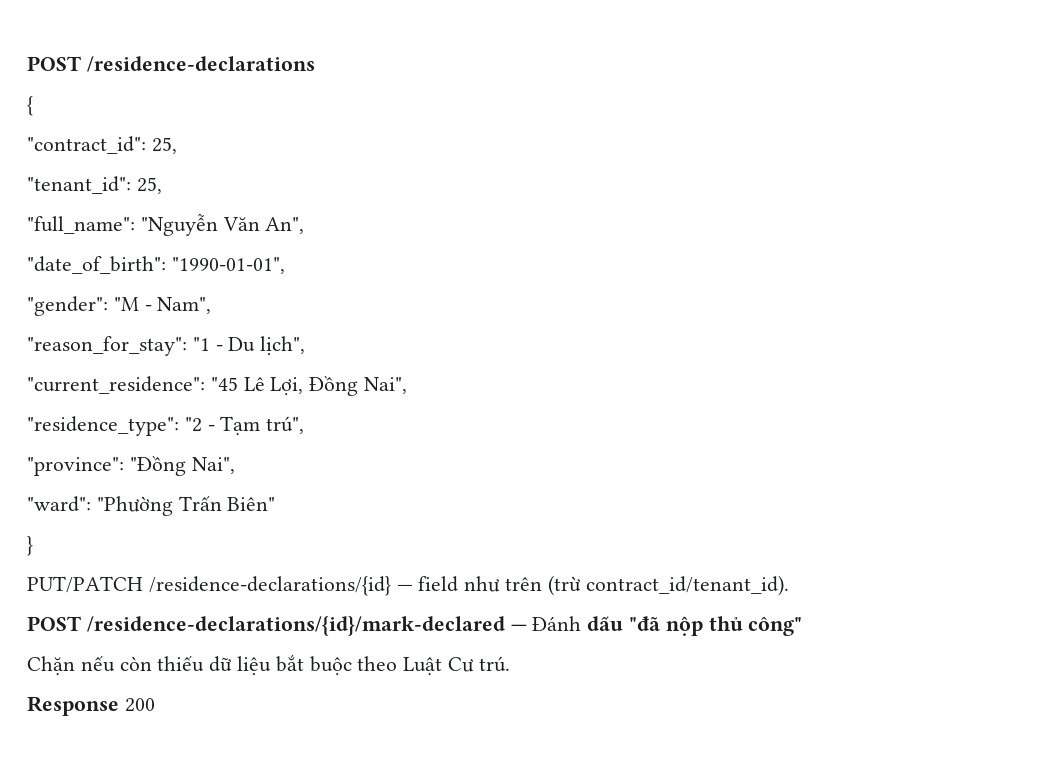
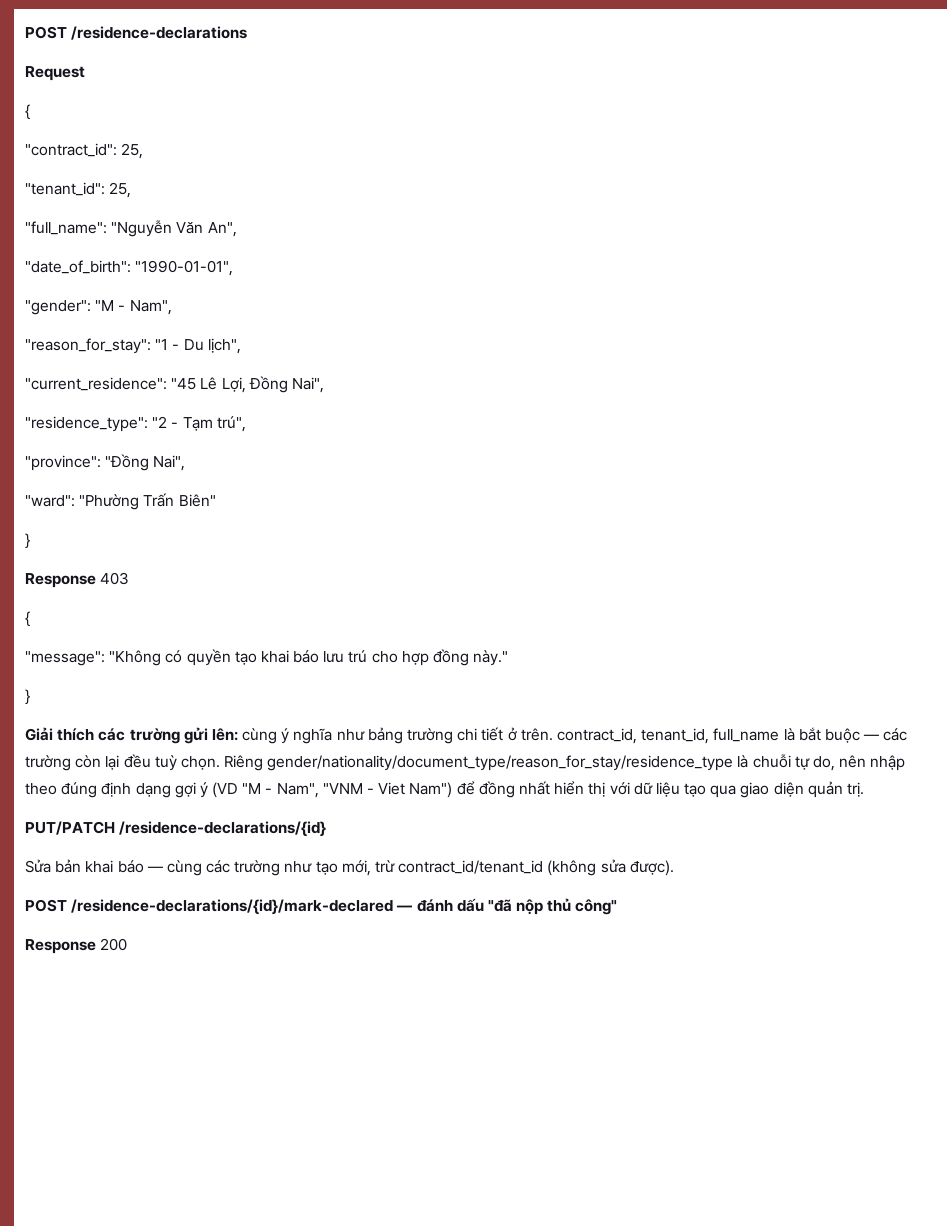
(315, 64) none -> [25,66,85,81] // Request
[27,575,789,596] PUT/PATCH /residence-declarations/{id} — field như trên (trừ contract_id/tenant_id). -> [25,572,130,588] [25,611,30,627] [25,649,509,666] [25,689,30,705] [25,727,908,744] [25,754,906,771] [25,781,864,798] [25,821,327,837] [25,859,674,876] Response 403 // { // "message": "Không có quyền tạo khai báo lưu trú cho hợp đồng này." // } // Giải thích các trường gửi lên: cùng ý nghĩa như bảng trường chi tiết ở trên. contract_id, tenant_id, full_name là bắt buộc — các trường còn lại đều tuỳ chọn. Riêng gender/nationality/document_type/reason_for_stay/residence_type là chuỗi tự do, nên nhập theo đúng định dạng gợi ý (VD "M - Nam", "VNM - Viet Nam") để đồng nhất hiển thị với dữ liệu tạo qua giao diện quản trị. // PUT/PATCH /residence-declarations/{id} // Sửa bản khai báo — cùng các trường như tạo mới, trừ contract_id/tenant_id (không sửa được).
[532,616,582,631] Đánh -> [416,899,453,912] đánh
[27,654,510,676] // Chặn nếu còn thiếu dữ liệu bắt buộc theo Luật Cư trú. -> (618, 907) none

